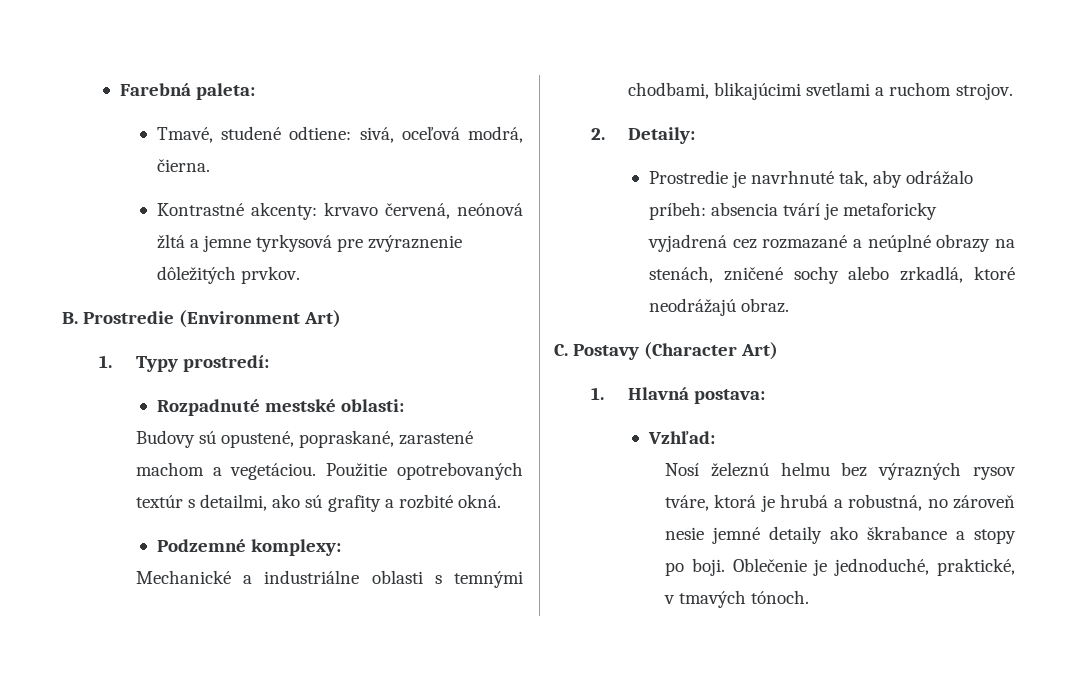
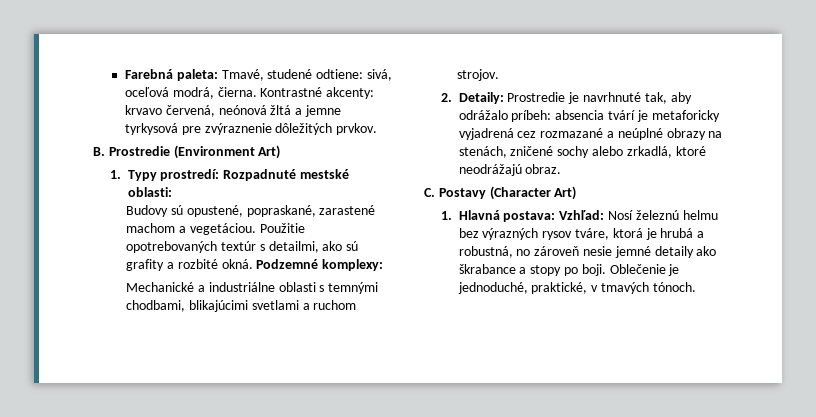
(255, 91) // -> (218, 75) none
(210, 165) // -> (257, 92) none
(270, 363) // -> (220, 175) none
(501, 501) // -> (253, 264) none
(695, 135) // -> (504, 98) none
(766, 396) // -> (556, 216) none
(715, 437) // -> (605, 215) none

